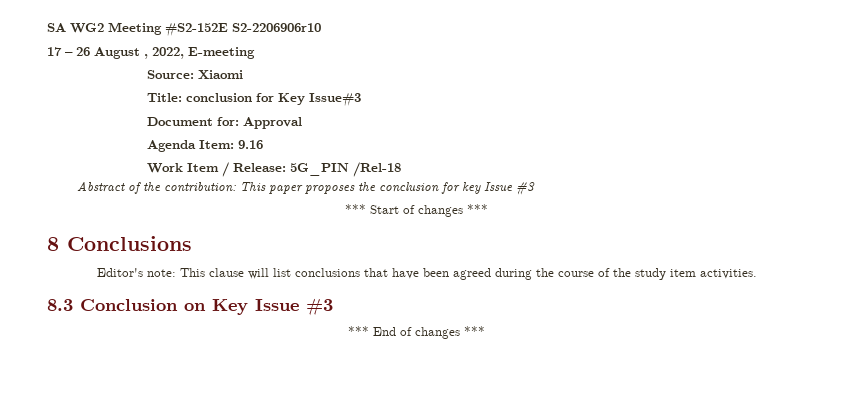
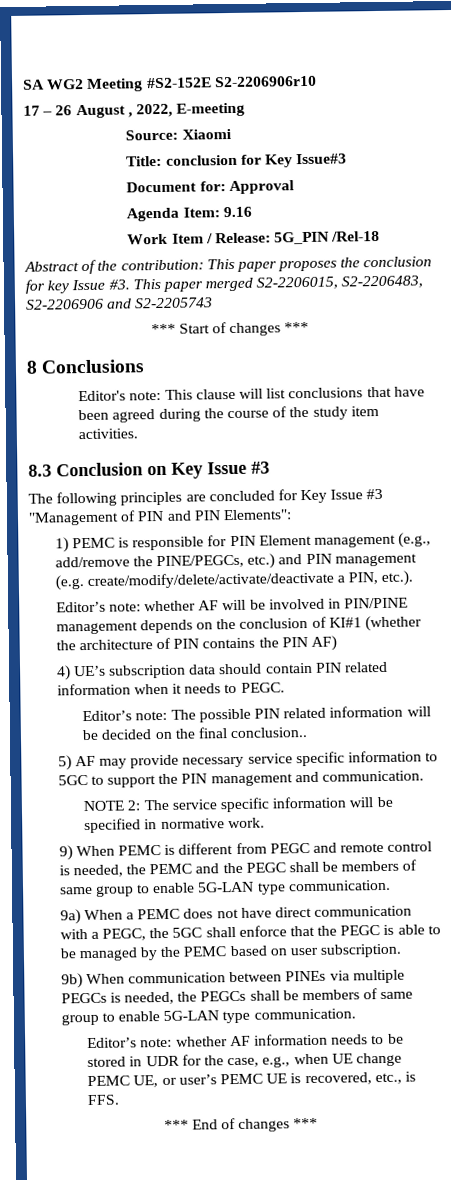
[516,182,536,195] #3 -> [108,275,424,292] [26,297,214,310] #3. This paper merged S2-2206015, S2-2206483, S2-2206906 and S2-2205743
(333, 307) none -> [28,488,384,507] [28,509,292,526] [54,532,432,553] [54,553,417,569] [54,570,414,591] [55,597,409,613] [55,615,422,635] [55,635,337,651] [56,661,388,681] [56,682,285,696] [82,705,431,723] [82,727,309,741] [57,750,439,771] [57,770,424,788] [83,796,393,813] [84,817,265,834] [58,841,433,861] [58,859,418,878] [59,879,391,897] [59,905,413,925] [59,924,441,941] [59,943,403,962] [60,969,405,989] [60,988,414,1005] [60,1008,356,1026] [87,1033,404,1049] [87,1052,402,1068] [87,1071,416,1088] [87,1094,120,1106] // The following principles are concluded for Key Issue #3 "Management of PIN and PIN Elements": // 1) PEMC is responsible for PIN Element management (e.g., add/remove the PINE/PEGCs, etc.) and PIN management (e.g. create/modify/delete/activate/deactivate a PIN, etc.). // Editor’s note: whether AF will be involved in PIN/PINE management depends on the conclusion of KI#1 (whether the architecture of PIN contains the PIN AF) // 4) UE’s subscription data should contain PIN related information when it needs to PEGC. // Editor’s note: The possible PIN related information will be decided on the final conclusion.. // 5) AF may provide necessary service specific information to 5GC to support the PIN management and communication. // NOTE 2: The service specific information will be specified in normative work. // 9) When PEMC is different from PEGC and remote control is needed, the PEMC and the PEGC shall be members of same group to enable 5G-LAN type communication. // 9a) When a PEMC does not have direct communication with a PEGC, the 5GC shall enforce that the PEGC is able to be managed by the PEMC based on user subscription. // 9b) When communication between PINEs via multiple PEGCs is needed, the PEGCs shall be members of same group to enable 5G-LAN type communication. // Editor’s note: whether AF information needs to be stored in UDR for the case, e.g., when UE change PEMC UE, or user’s PEMC UE is recovered, etc., is FFS.

